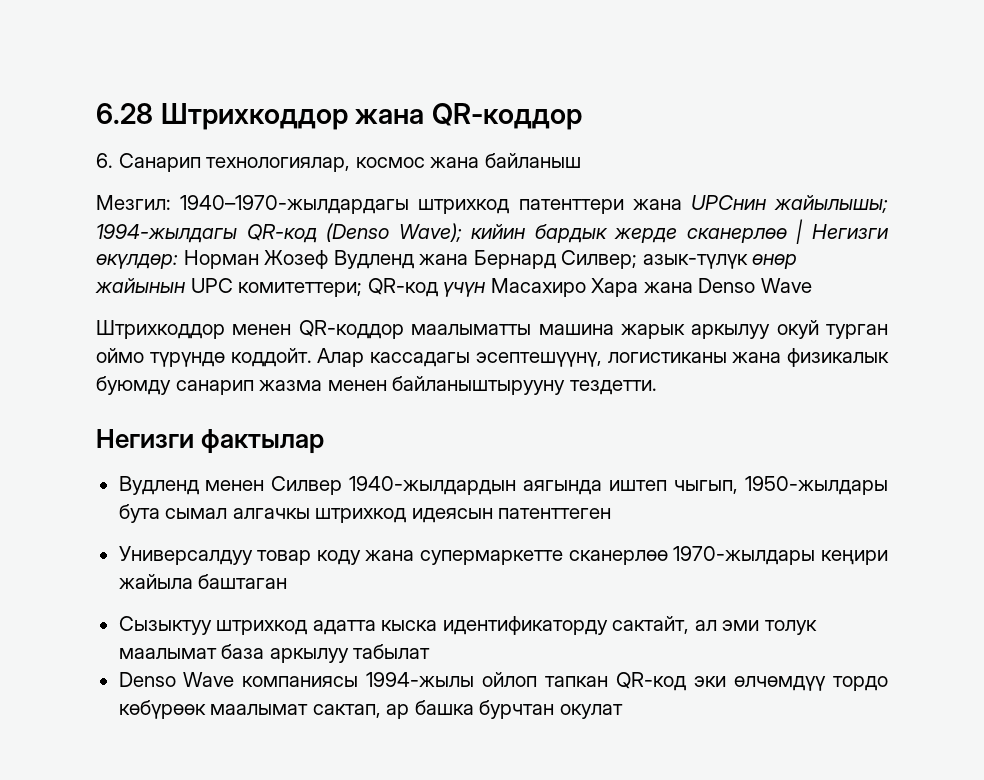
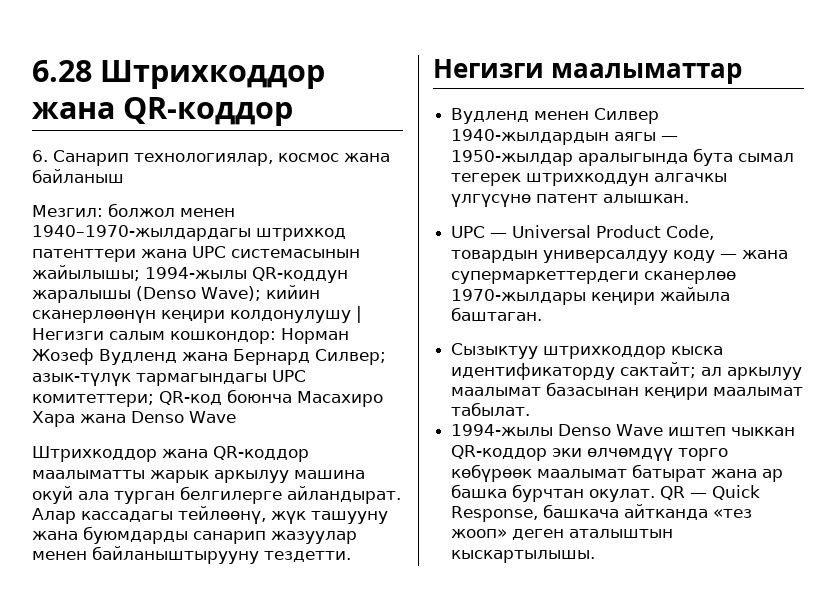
(171, 202) none -> [108,203,235,217] болжол менен
[690,195,888,213] [96,219,888,244] [96,254,178,269] UPCнин жайылышы; 1994-жылдагы QR-код (Denso Wave); кийин бардык жерде сканерлөө | Негизги өкүлдөр: -> [192,246,360,258] [32,265,348,283] [32,285,320,303] [32,306,362,323] [32,328,276,344] UPC системасынын жайылышы; 1994-жылы QR-коддун жаралышы (Denso Wave); кийин сканерлөөнүн кеңири колдонулушу | Негизги салым кошкондор:
[752,254,798,269] [95,278,185,293] өнөр жайынын -> [136,373,267,386] тармагындагы
[443,282,486,297] үчүн -> [227,389,292,403] боюнча
[232,324,292,335] менен -> [162,449,208,458] жана
[538,324,614,335] машина -> (145, 474) none
[776,320,888,339] [96,348,889,367] [96,376,323,395] окуй турган оймо түрүндө коддойт. Алар кассадагы эсептешүүнү, логистиканы жана физикалык буюмду санарип жазма -> [294,470,365,479] [32,486,401,504] [32,506,388,524] [32,526,357,544] машина окуй ала турган белгилерге айландырат. Алар кассадагы тейлөөнү, жүк ташууну жана буюмдарды санарип жазуулар
[201,429,325,454] фактылар -> [551,63,743,84] маалыматтар
[523,476,888,495] [118,504,612,523] [118,546,564,565] аягында иштеп чыгып, 1950-жылдары бута сымал алгачкы штрихкод идеясын патенттеген // Универсалдуу товар коду жана супермаркетте -> [614,132,679,141] [451,148,795,166] [451,173,728,186] [451,194,690,207] [451,225,715,240] [451,250,789,263] [451,271,640,284] аягы — 1950-жылдар аралыгында бута сымал тегерек штрихкоддун алгачкы үлгүсүнө патент алышкан. // UPC — Universal Product Code, товардын универсалдуу коду — жана супермаркеттердеги
[198,574,288,589] баштаган -> [451,307,543,321] баштаган.
[216,616,817,635] [118,644,431,663] [118,672,687,691] штрихкод адатта кыска идентификаторду сактайт, ал эми толук маалымат база аркылуу табылат // Denso Wave компаниясы 1994-жылы ойлоп тапкан QR-код -> [543,346,724,359] [451,362,803,380] [451,382,804,400] [451,402,531,416] [451,424,796,436] [451,445,548,461] штрихкоддор кыска идентификаторду сактайт; ал аркылуу маалымат базасынан кеңири маалымат табылат. // 1994-жылы Denso Wave иштеп чыккан QR-коддор
[833,676,888,691] тордо -> [678,448,729,461] торго
[312,704,381,718] сактап, -> [632,464,758,482] батырат жана
[559,704,623,719] окулат -> [589,485,761,502] [451,504,753,522] [451,529,674,540] [451,550,596,563] окулат. QR — Quick Response, башкача айтканда «тез жооп» деген аталыштын кыскартылышы.

